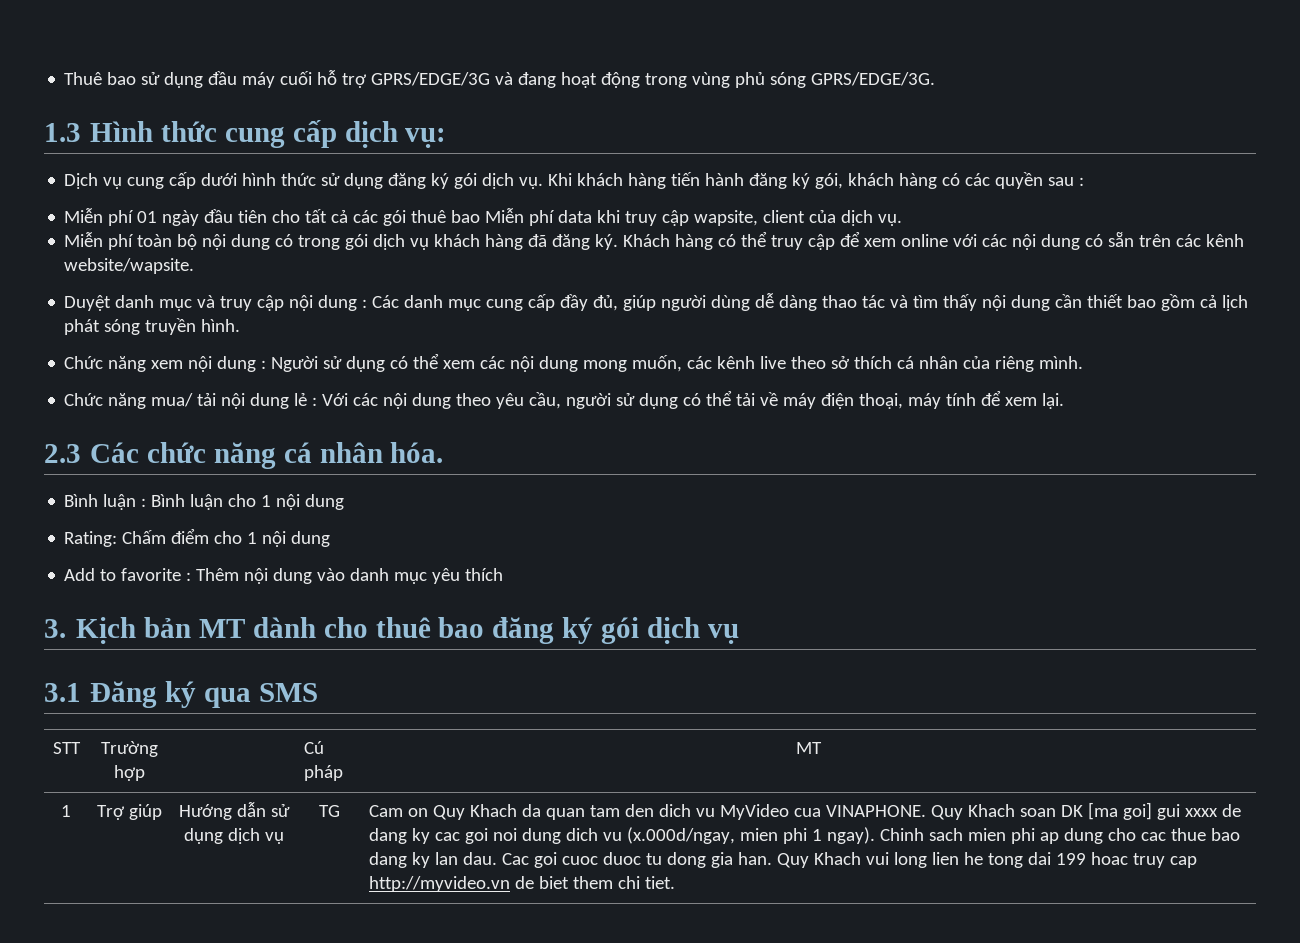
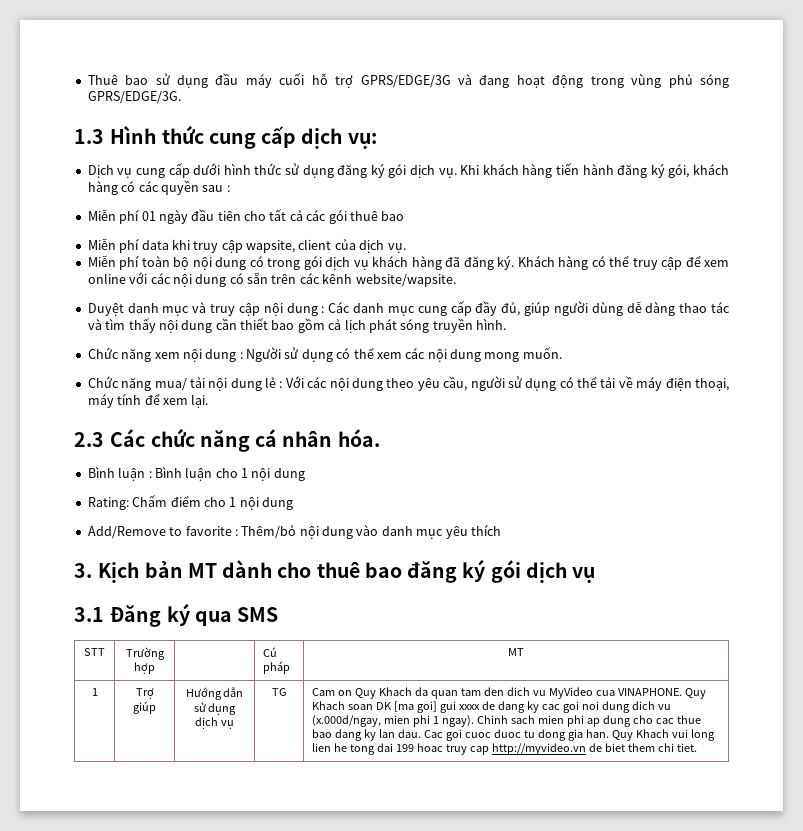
(481, 216) none -> (405, 216) //
[632,355,1084,372] muốn, các kênh live theo sở thích cá nhân của riêng mình. -> [522,347,562,359] muốn.
[64,568,96,581] Add -> [87,526,166,539] Add/Remove
[196,568,240,581] Thêm -> [241,525,297,539] Thêm/bỏ

